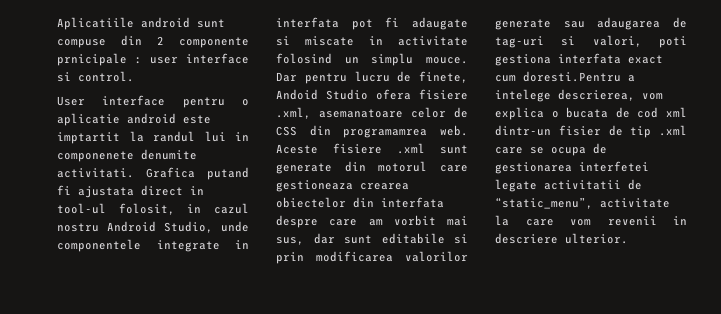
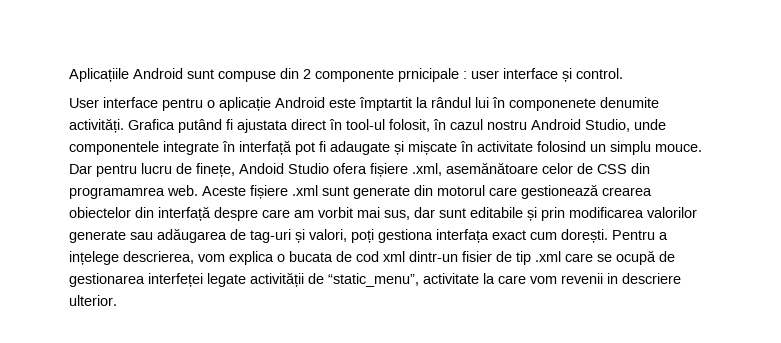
[57,17,190,30] Aplicatiile android -> [69,68,183,82] Aplicațiile Android
[57,72,71,82] si -> [562,68,572,82] și
[57,113,211,126] [57,131,249,144] [57,149,197,162] [57,167,249,180] aplicatie android este imptartit la randul lui in componenete denumite activitati. Grafica putand -> [219,97,659,111] [69,118,222,133] aplicație Android este împtartit la rândul lui în componenete denumite activități. Grafica putând
[190,186,204,195] in -> [329,119,342,130] în
[187,204,202,213] in -> [433,119,446,130] în
[235,240,249,249] [276,17,339,28] in interfata -> [222,140,292,155] în interfață
[276,36,383,46] si miscate in -> [394,141,473,155] și mișcate în
[419,71,468,83] finete, -> [196,163,235,177] finețe,
[419,89,468,100] [276,107,403,119] fisiere .xml, asemanatoare -> [370,162,538,177] fișiere .xml, asemănătoare
[333,143,382,154] fisiere -> [250,185,288,199] fișiere
[276,180,353,192] gestioneaza -> [521,184,599,199] gestionează
[381,197,444,208] interfata -> [158,206,211,221] interfață
[454,234,468,244] si -> [527,207,537,221] și
[597,17,661,30] adaugarea -> [157,228,227,243] adăugarea
[561,35,687,48] [495,53,663,66] [495,71,635,82] [495,89,551,102] si valori, poti gestiona interfata exact cum doresti.Pentru a intelege -> [295,229,668,243] [69,251,119,265] și valori, poți gestiona interfața exact cum dorești. Pentru a ințelege
[551,147,586,156] ocupa -> [616,250,656,265] ocupă
[579,161,649,172] [495,179,621,192] interfetei legate activitatii -> [148,272,304,287] interfeței legate activității

